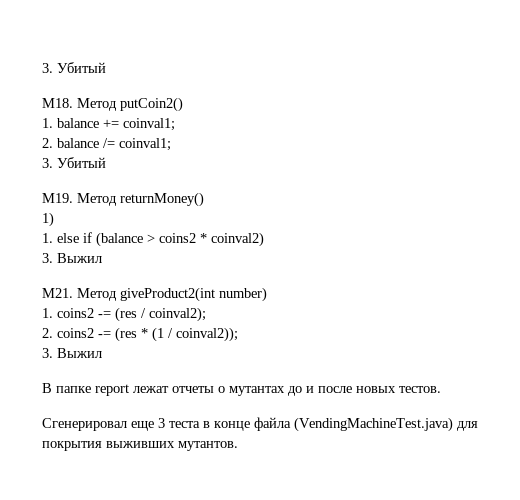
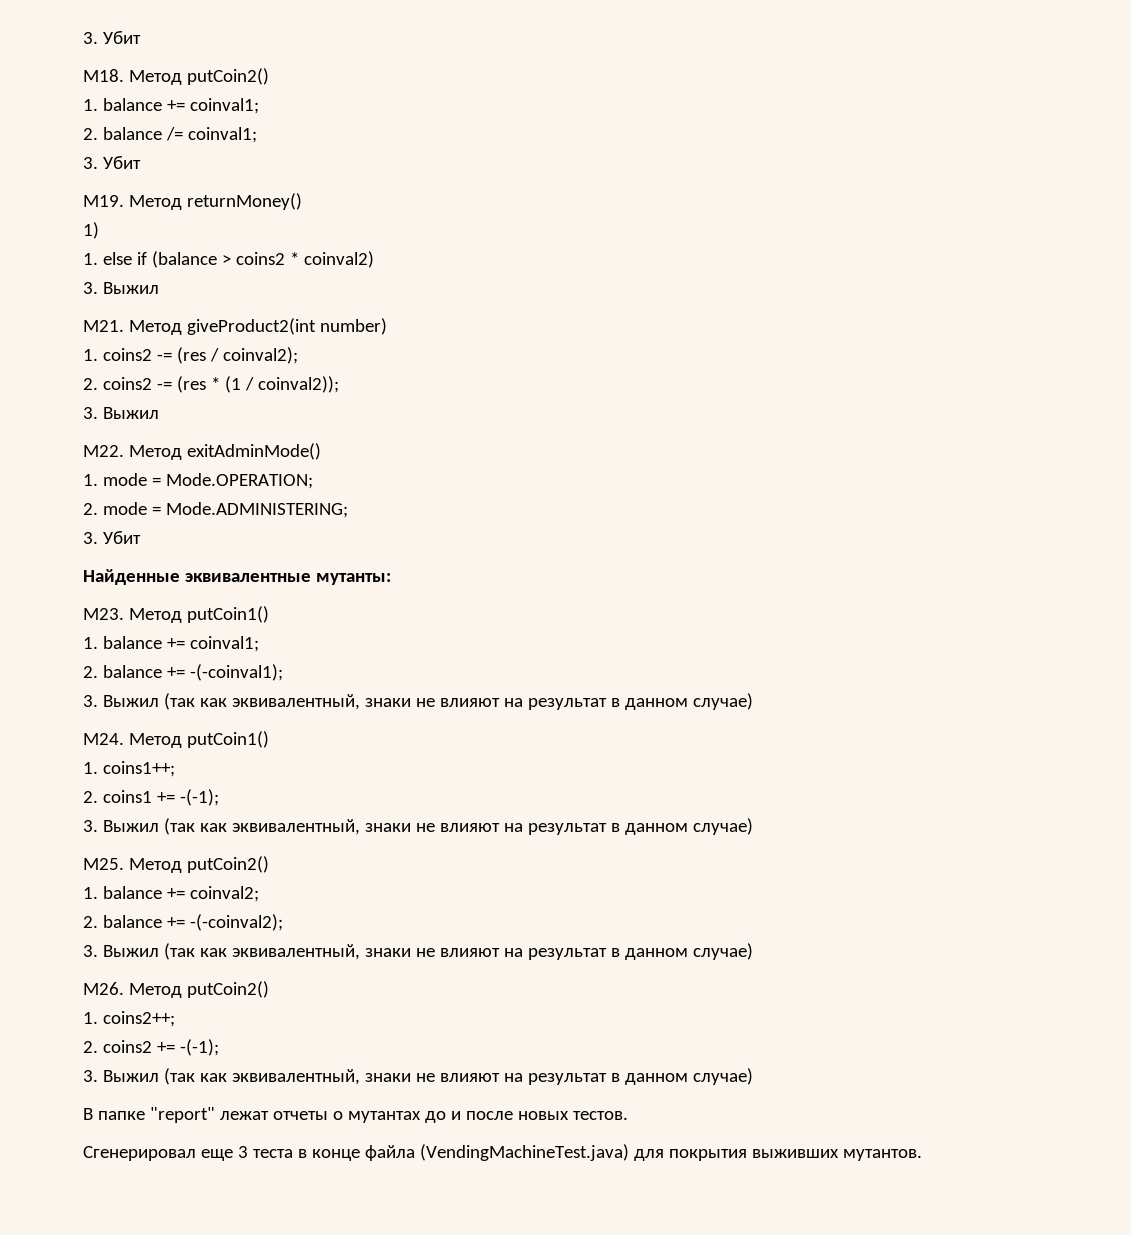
[42,62,106,73] 3. Убитый -> [83,31,141,44] 3. Убит
[57,157,106,168] Убитый -> [102,156,141,169] Убит
(102, 353) none -> [83,443,321,460] [83,473,313,489] [83,502,348,518] [83,531,141,544] [83,569,391,585] [83,606,269,623] [83,636,259,652] [83,664,283,681] [83,693,753,710] [83,731,269,748] [83,761,175,777] [83,789,219,806] [83,818,753,835] [83,856,269,873] [83,886,259,902] [83,914,283,931] [83,943,753,960] [83,981,269,998] [83,1011,175,1027] [83,1039,219,1056] [83,1068,753,1085] // M22. Метод exitAdminMode() // 1. mode = Mode.OPERATION; // 2. mode = Mode.ADMINISTERING; // 3. Убит // Найденные эквивалентные мутанты: // M23. Метод putCoin1() // 1. balance += coinval1; // 2. balance += -(-coinval1); // 3. Выжил (так как эквивалентный, знаки не влияют на результат в данном случае) // M24. Метод putCoin1() // 1. coins1++; // 2. coins1 += -(-1); // 3. Выжил (так как эквивалентный, знаки не влияют на результат в данном случае) // M25. Метод putCoin2() // 1. balance += coinval2; // 2. balance += -(-coinval2); // 3. Выжил (так как эквивалентный, знаки не влияют на результат в данном случае) // M26. Метод putCoin2() // 1. coins2++; // 2. coins2 += -(-1); // 3. Выжил (так как эквивалентный, знаки не влияют на результат в данном случае)
[95,384,129,396] report -> [149,1107,215,1123] "report"

